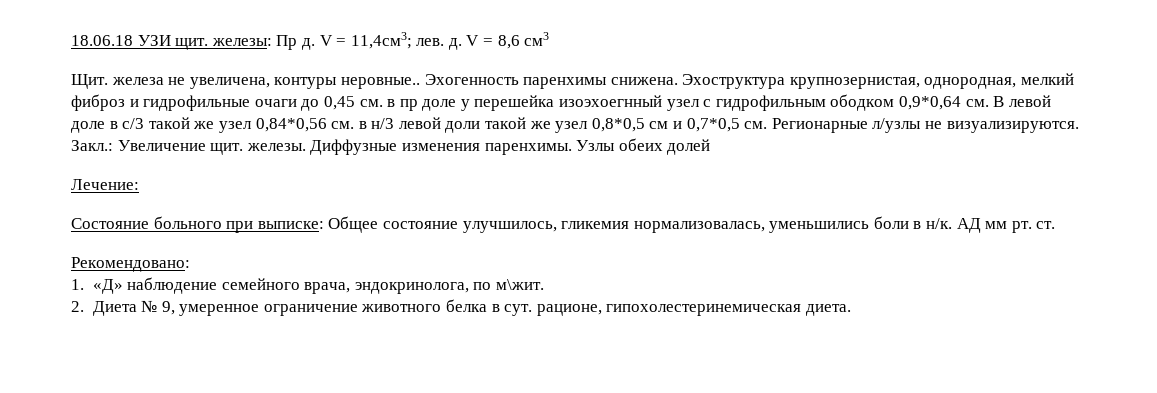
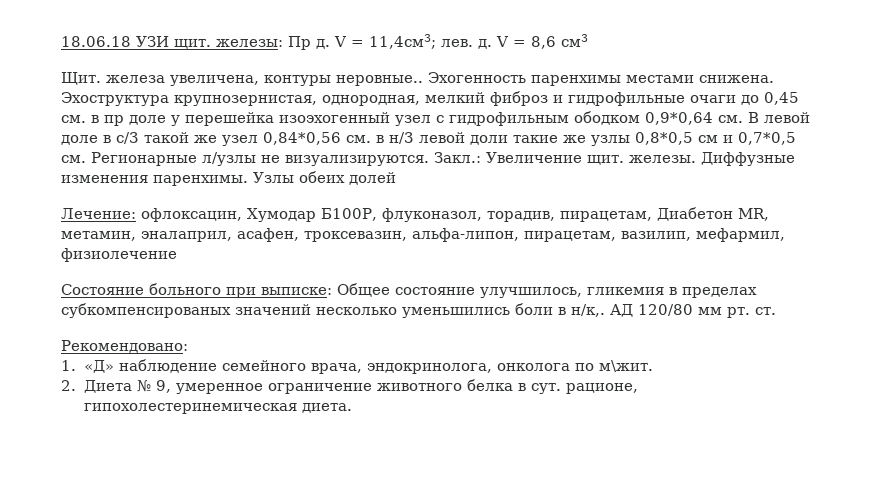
[168,77,186,85] не -> (165, 79) none
(608, 83) none -> [626,75,694,83] местами
[559,95,663,107] изоэхоегнный -> [279,112,390,123] изоэхогенный
[485,117,589,133] такой же узел -> [513,135,630,146] такие же узлы
(139, 184) none -> [141,207,769,222] [61,228,785,242] [61,248,177,262] офлоксацин, Хумодар Б100Р, флуконазол, торадив, пирацетам, Диабетон MR, метамин, эналаприл, асафен, троксевазин, альфа-липон, пирацетам, вазилип, мефармил, физиолечение
[633,216,981,233] нормализовалась, уменьшились боли в н/к. АД -> [669,287,757,298] [61,303,693,318] в пределах субкомпенсированых значений несколько уменьшились боли в н/к,. АД 120/80
(469, 288) none -> [497,363,571,371] онколога

